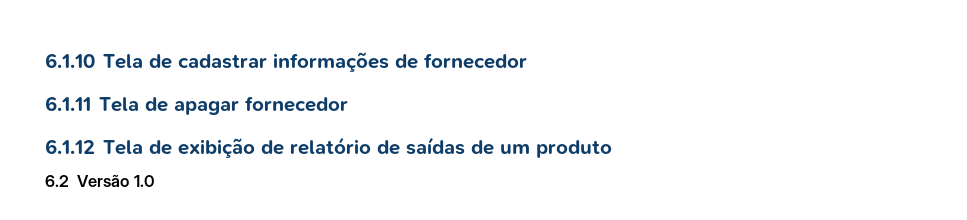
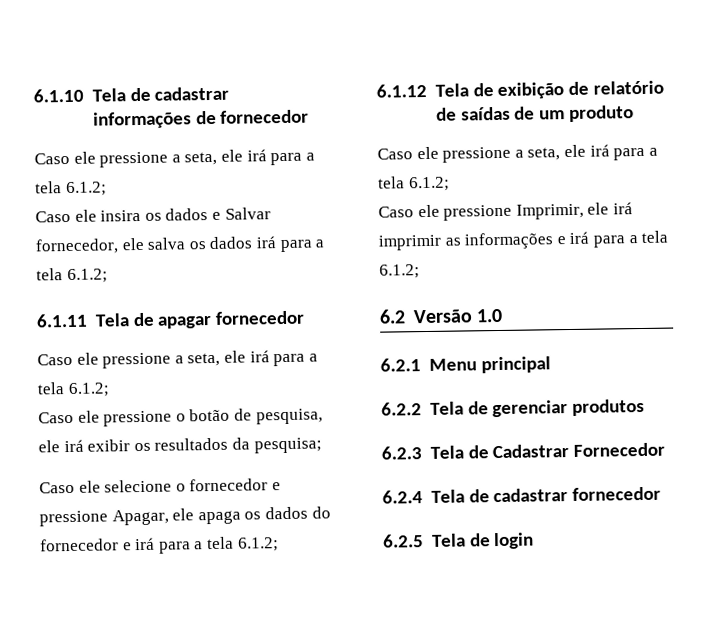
(528, 61) none -> [34,149,315,168] [35,181,107,197] [35,207,271,223] [35,236,325,255] [36,268,108,284] // Caso ele pressione a seta, ele irá para a tela 6.1.2; // Caso ele insira os dados e Salvar fornecedor, ele salva os dados irá para a tela 6.1.2;
(349, 104) none -> [37,350,318,369] [37,382,110,398] [38,408,323,427] [38,437,322,454] [39,478,281,494] [39,506,331,527] [40,536,279,554] // Caso ele pressione a seta, ele irá para a tela 6.1.2; // Caso ele pressione o botão de pesquisa, ele irá exibir os resultados da pesquisa; // Caso ele selecione o fornecedor e pressione Apagar, ele apaga os dados do fornecedor e irá para a tela 6.1.2;
[45,174,155,187] 6.2 Versão 1.0 -> [377,144,658,163] [377,176,450,192] [378,202,633,221] [378,230,669,251] [379,264,420,279] [379,308,503,324] [380,356,551,374] [381,398,646,418] [381,442,666,460] [382,486,662,504] [382,532,535,550] Caso ele pressione a seta, ele irá para a tela 6.1.2; // Caso ele pressione Imprimir, ele irá imprimir as informações e irá para a tela 6.1.2; // 6.2 Versão 1.0 // 6.2.1 Menu principal // 6.2.2 Tela de gerenciar produtos // 6.2.3 Tela de Cadastrar Fornecedor // 6.2.4 Tela de cadastrar fornecedor // 6.2.5 Tela de login

